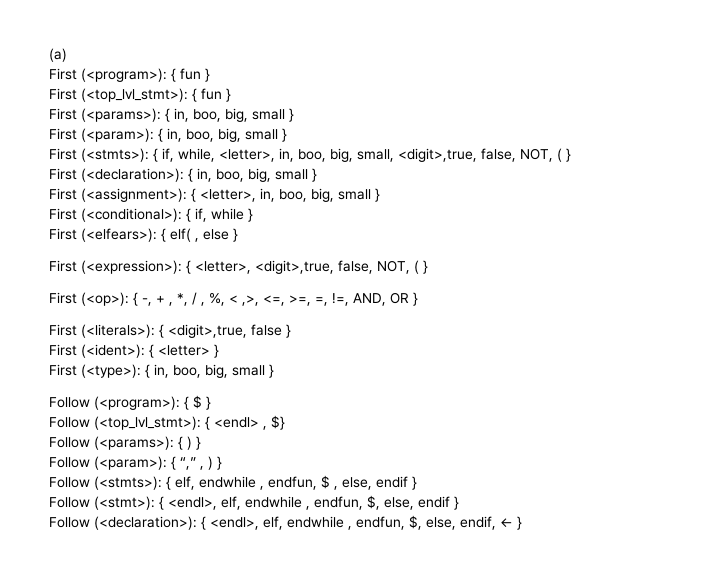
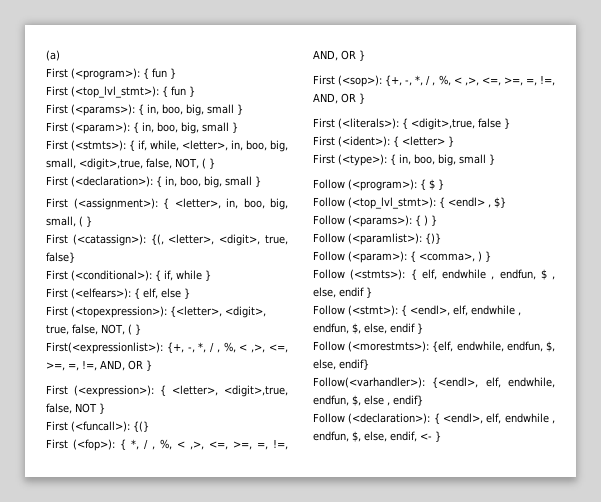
[338,188,380,202] small } -> [46,216,92,227] [46,234,288,246] [46,252,75,263] small, ( } // First (<catassign>): {(, <letter>, <digit>, true, false}
[170,228,229,242] elf( , else -> [143,288,190,299] [46,306,266,318] [46,324,141,335] [46,342,288,354] [46,360,143,371] elf, else } // First (<topexpression>): {<letter>, <digit>, true, false, NOT, ( } // First(<expressionlist>): {+, -, *, / , %, < ,>, <=, >=, =, !=, AND, OR
[377,260,428,274] [49,292,173,306] NOT, ( } // First (<op>): { -, + , -> [75,403,105,414] [46,421,149,432] [46,439,288,451] [313,50,365,61] [313,75,413,87] NOT } // First (<funcall>): {(} // First (<fop>): { *, / , %, < ,>, <=, >=, =, !=, AND, OR } // First (<sop>): {+, -,
(201, 443) none -> [313,233,441,245] // Follow (<paramlist>): {)}
[180,457,204,470] “,” , -> [419,253,475,262] <comma>,
(459, 503) none -> [313,341,555,352] [313,359,369,370] [313,377,555,388] [313,395,423,406] // Follow (<morestmts>): {elf, endwhile, endfun, $, else, endif} // Follow(<varhandler>): {<endl>, elf, endwhile, endfun, $, else , endif}
[500,518,513,528] ← -> [420,433,432,440] <-

